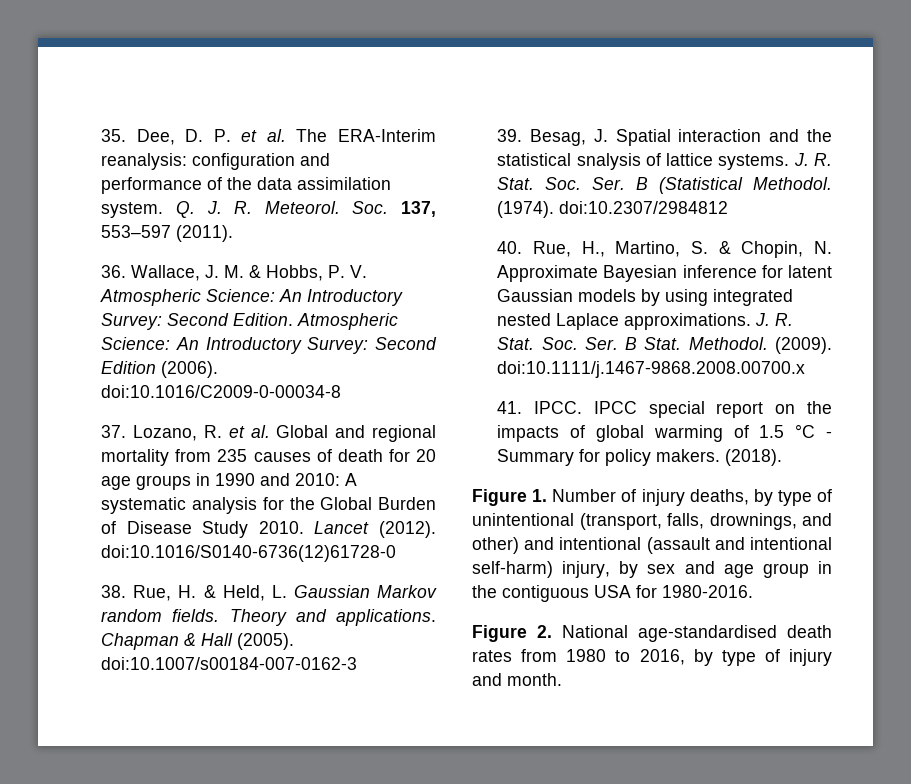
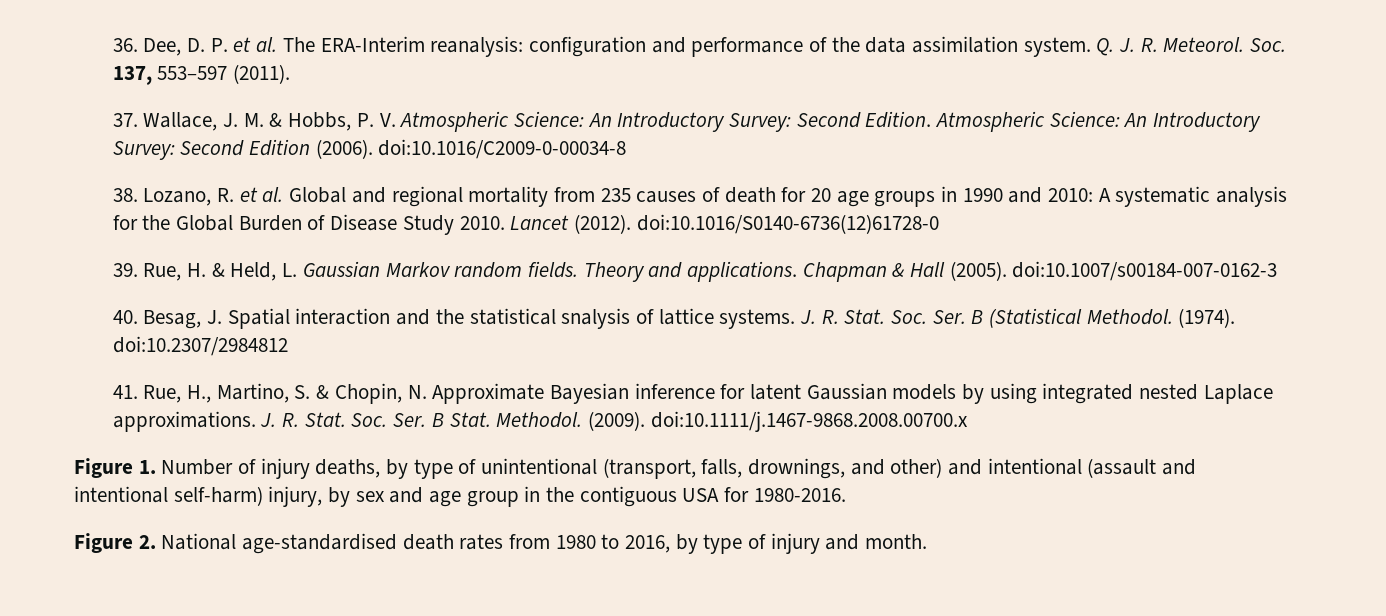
[101,129,127,142] 35. -> [112,38,138,52] 36.
[101,265,127,278] 36. -> [112,113,138,127] 37.
[101,425,127,438] 37. -> [112,188,138,202] 38.
[101,585,127,598] 38. -> [112,263,138,277] 39.
[497,129,523,142] 39. -> [112,310,138,324] 40.
[497,241,523,254] 40. -> [112,385,138,399] 41.
[497,401,832,418] [497,424,832,442] [497,449,783,466] // 41. IPCC. IPCC special report on the impacts of global warming of 1.5 °C - Summary for policy makers. (2018). -> (968, 421) none

